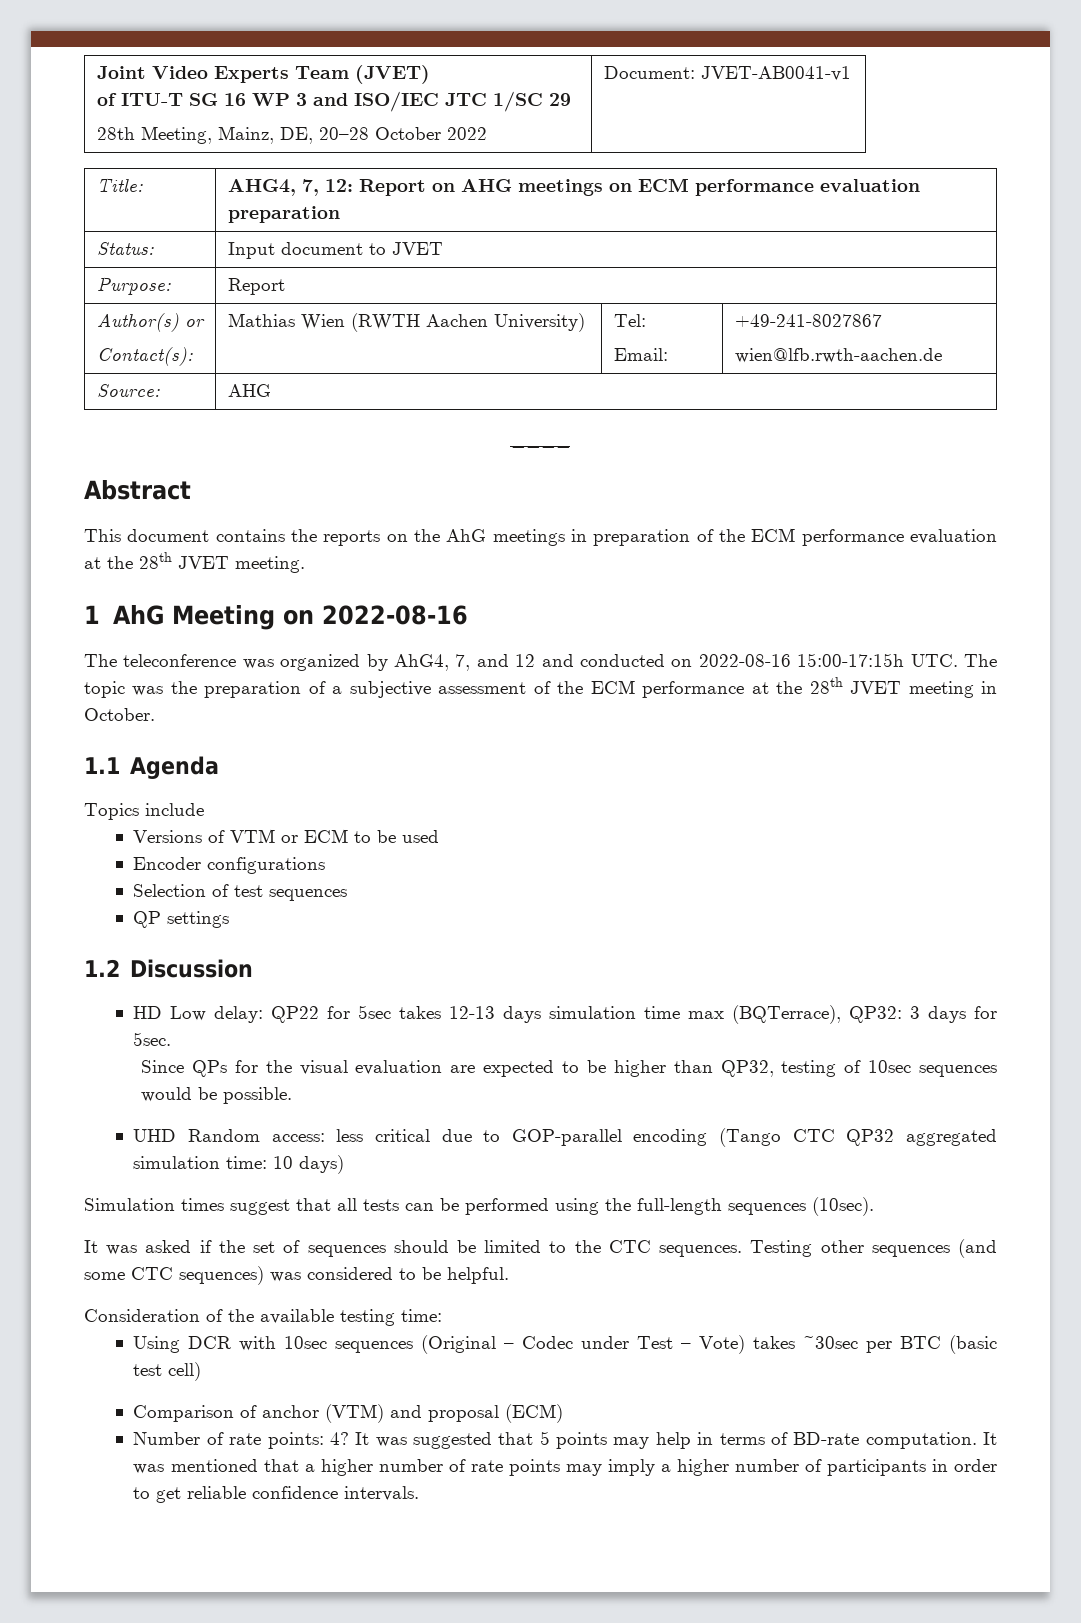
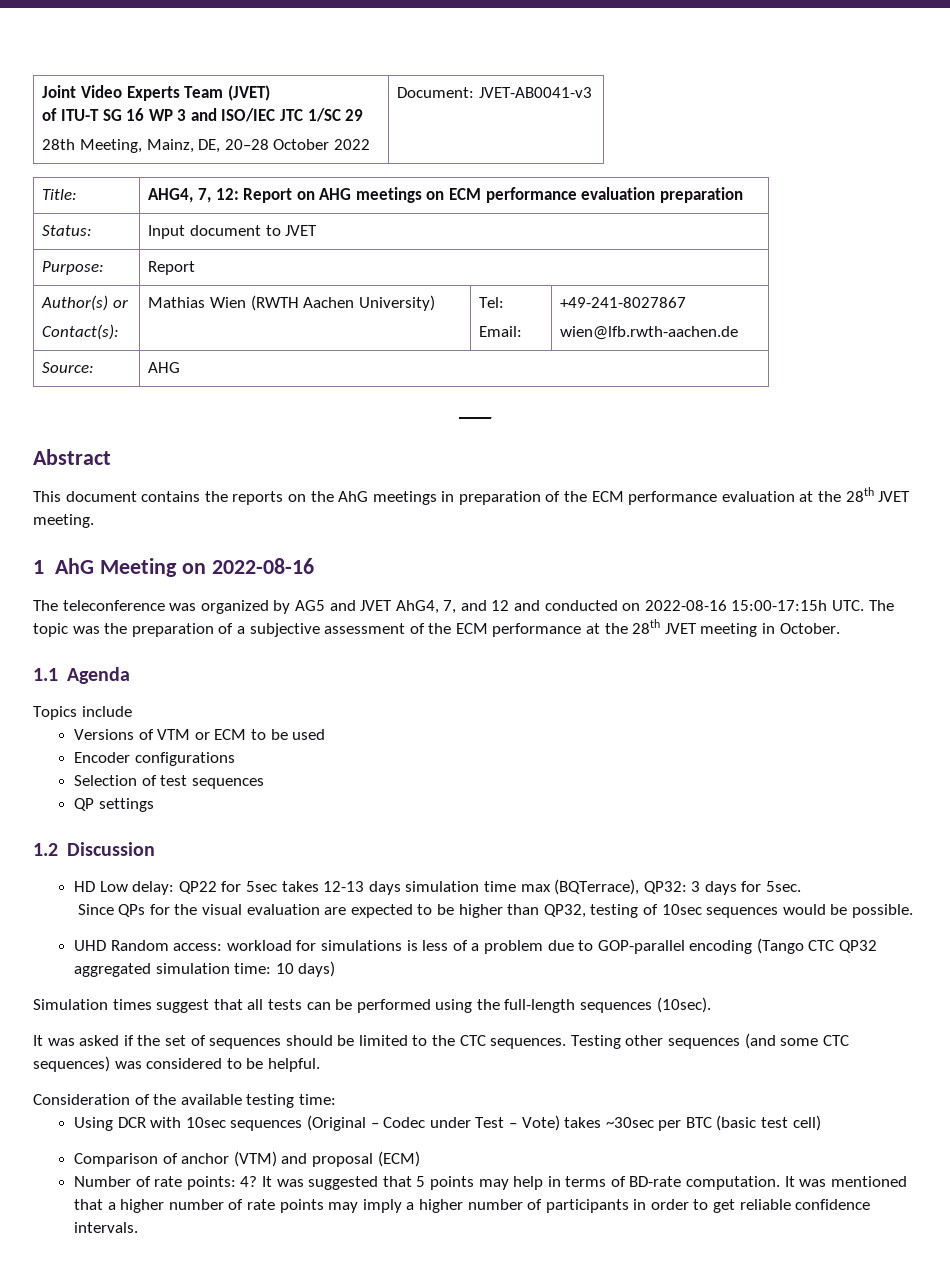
[700,66,851,81] JVET-AB0041-v1 -> [478,87,592,98] JVET-AB0041-v3
(388, 662) none -> [294,600,393,611] AG5 and JVET
[336,1129,430,1142] less critical -> [226,940,543,954] workload for simulations is less of a problem

